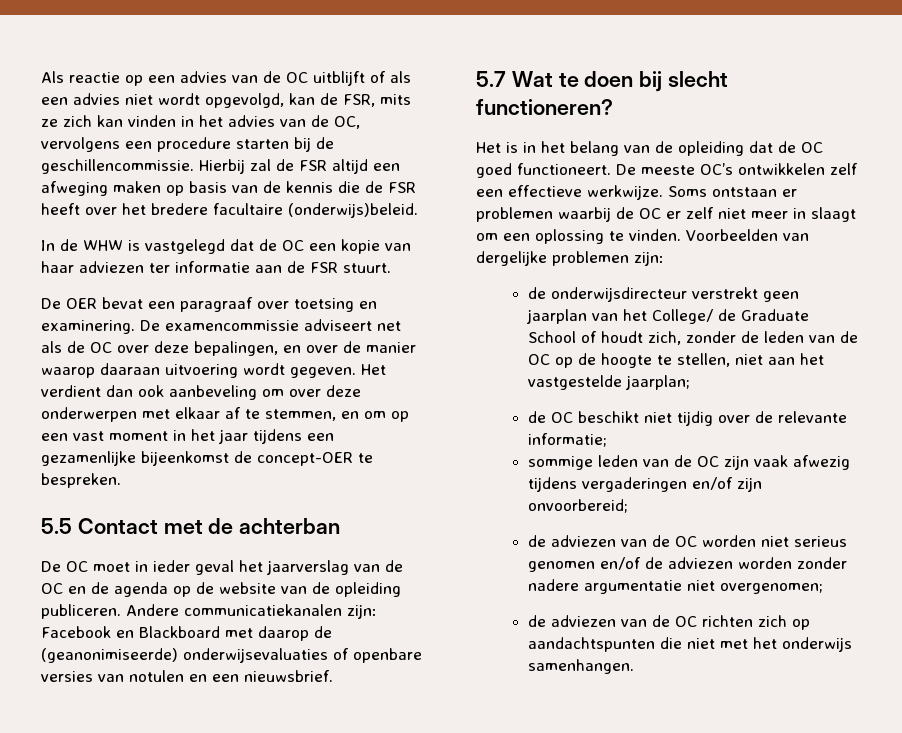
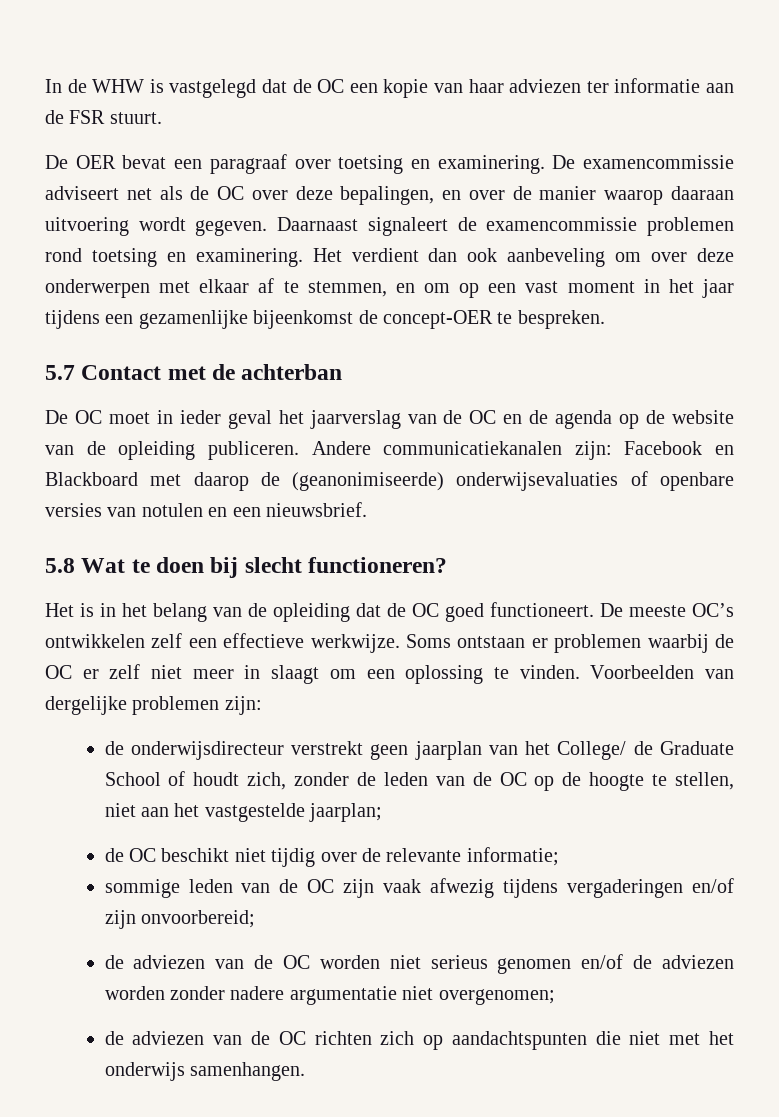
[41,71,411,86] [41,93,411,108] [41,115,360,129] [41,137,334,152] [41,159,400,174] [41,181,416,196] [41,203,418,218] Als reactie op een advies van de OC uitblijft of als een advies niet wordt opgevolgd, kan de FSR, mits ze zich kan vinden in het advies van de OC, vervolgens een procedure starten bij de geschillencommissie. Hierbij zal de FSR altijd een afweging maken op basis van de kennis die de FSR heeft over het bredere facultaire (onderwijs)beleid. // -> (45, 86) none
(356, 372) none -> [277,217,734,236] [45,248,303,267] Daarnaast signaleert de examencommissie problemen rond toetsing en examinering.
[41,518,72,534] 5.5 -> [45,365,75,380] 5.7
[476,71,506,87] 5.7 -> [45,558,75,573] 5.8

